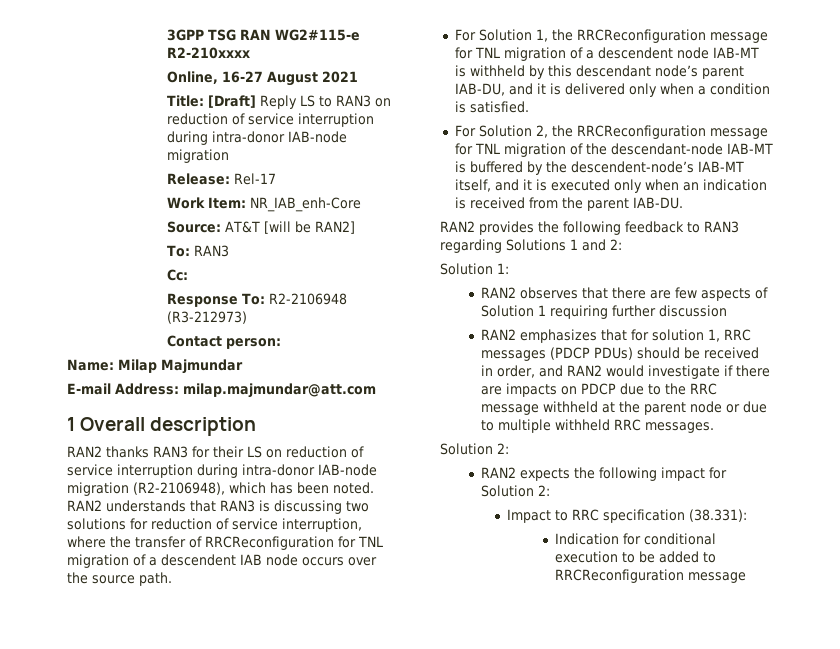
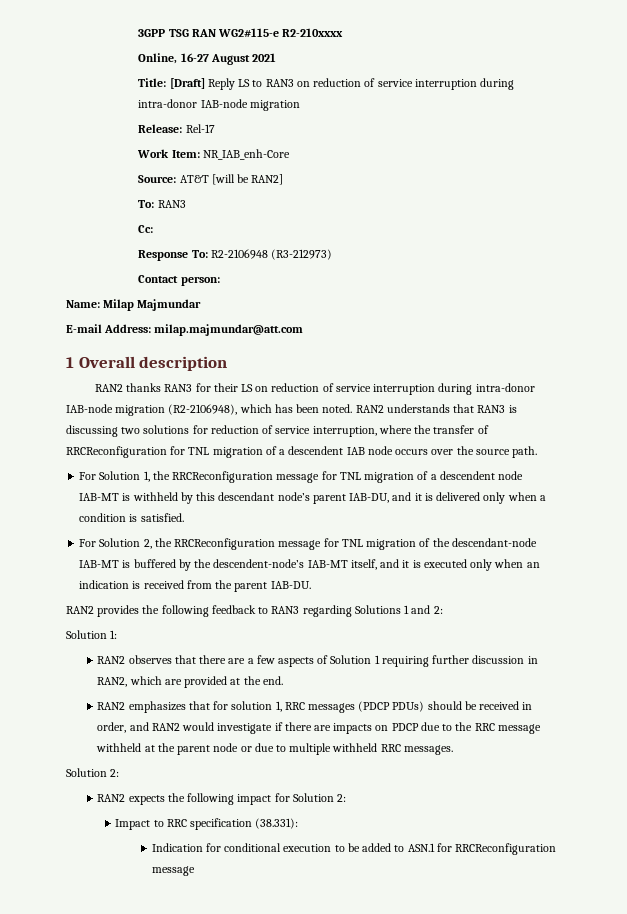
(671, 294) none -> [247,658,254,664] a
(727, 311) none -> [527,656,538,664] [97,676,283,688] in RAN2, which are provided at the end.
(716, 557) none -> [407,843,452,852] ASN.1 for

